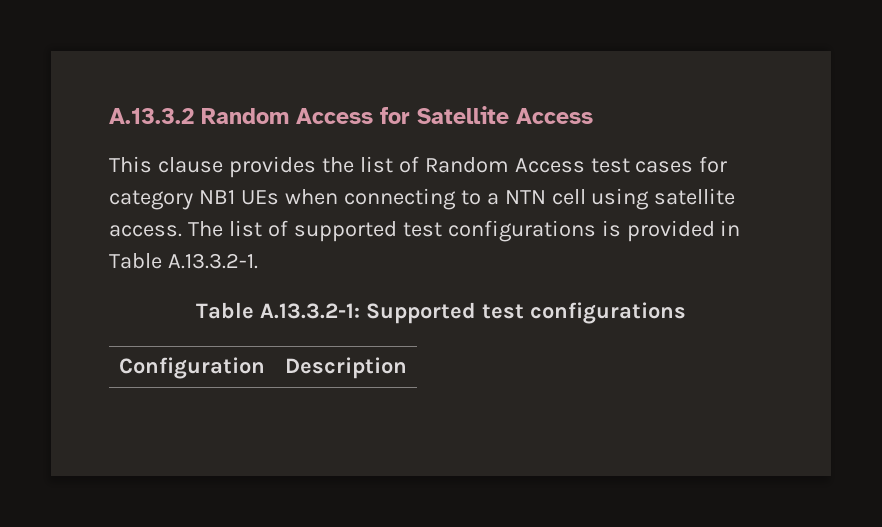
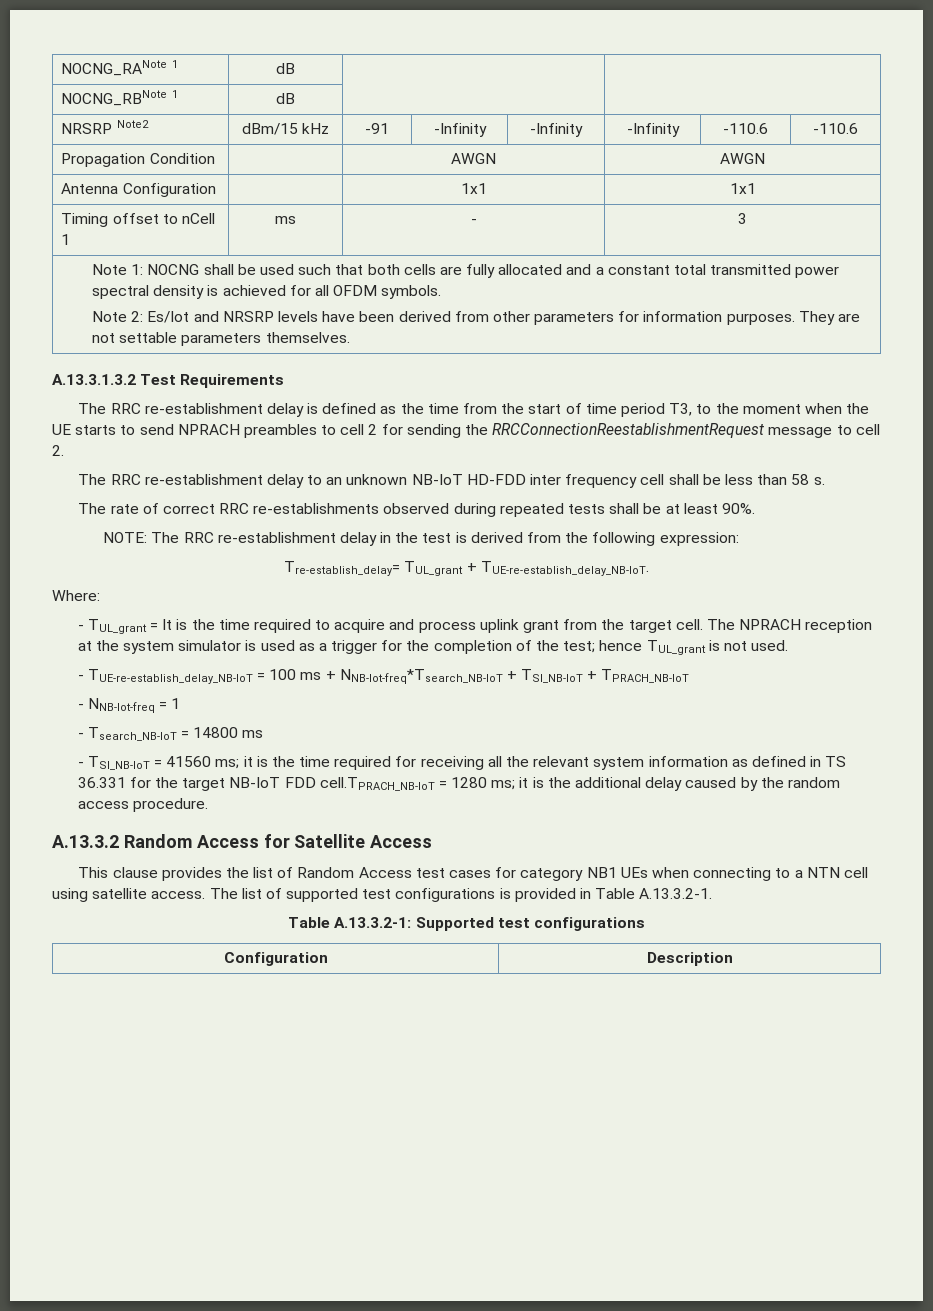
(109, 116) none -> [61,60,178,76] [276,63,295,74] [61,90,178,106] [276,93,295,104] [61,120,149,134] [241,123,330,135] [365,123,389,134] [433,123,487,137] [530,123,583,137] [626,123,680,137] [723,123,768,134] [813,123,858,134] [61,153,215,167] [451,153,496,164] [720,153,765,164] [61,183,216,197] [460,183,487,194] [729,183,756,194] [61,213,215,227] [61,234,71,245] [275,216,296,224] [470,219,477,224] [738,213,747,224] [92,264,840,278] [92,285,442,299] [92,311,861,325] [92,332,350,346] [52,374,285,388] [78,403,870,417] [52,423,880,438] [52,445,64,456] [78,474,825,488] [78,503,755,517] [103,532,739,546] [284,561,649,576] [52,590,100,601] [77,619,873,634] [77,640,789,655] [77,669,690,684] [77,698,181,713] [77,727,264,741] [77,756,847,770] [77,777,840,791] [77,798,208,812] NOCNG_RANote 1 | dB | | // NOCNG_RBNote 1 | dB | | // NRSRP Note2 | dBm/15 kHz | -91 | -Infinity | -Infinity | -Infinity | -110.6 | -110.6 // Propagation Condition | | AWGN | AWGN // Antenna Configuration | | 1x1 | 1x1 // Timing offset to nCell 1 | ms | - | 3 // Note 1: NOCNG shall be used such that both cells are fully allocated and a constant total transmitted power spectral density is achieved for all OFDM symbols. // Note 2: Es/Iot and NRSRP levels have been derived from other parameters for information purposes. They are not settable parameters themselves. // A.13.3.1.3.2 Test Requirements // The RRC re-establishment delay is defined as the time from the start of time period T3, to the moment when the UE starts to send NPRACH preambles to cell 2 for sending the RRCConnectionReestablishmentRequest message to cell 2. // The RRC re-establishment delay to an unknown NB-IoT HD-FDD inter frequency cell shall be less than 58 s. // The rate of correct RRC re-establishments observed during repeated tests shall be at least 90%. // NOTE: The RRC re-establishment delay in the test is derived from the following expression: // Tre-establish_delay= TUL_grant + TUE-re-establish_delay_NB-IoT. // Where: // - TUL_grant = It is the time required to acquire and process uplink grant from the target cell. The NPRACH reception at the system simulator is used as a trigger for the completion of the test; hence TUL_grant is not used. // - TUE-re-establish_delay_NB-IoT = 100 ms + NNB-Iot-freq*Tsearch_NB-IoT + TSI_NB-IoT + TPRACH_NB-IoT // - NNB-Iot-freq = 1 // - Tsearch_NB-IoT = 14800 ms // - TSI_NB-IoT = 41560 ms; it is the time required for receiving all the relevant system information as defined in TS 36.331 for the target NB-IoT FDD cell.TPRACH_NB-IoT = 1280 ms; it is the additional delay caused by the random access procedure. //

